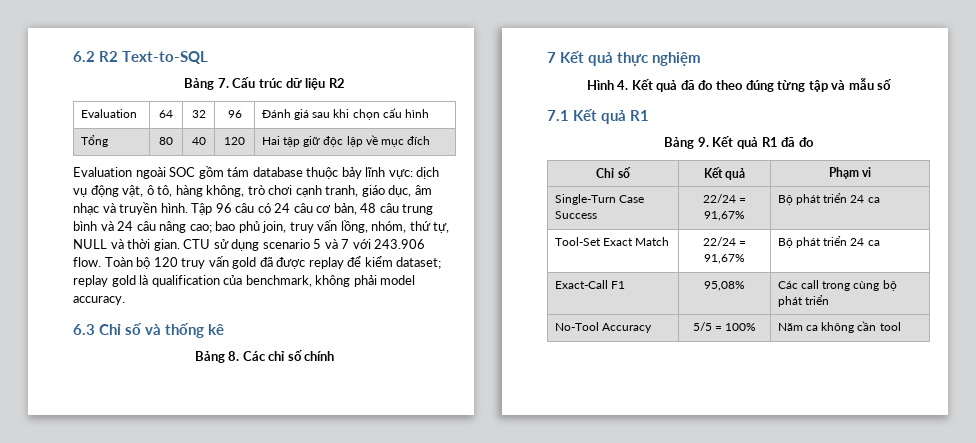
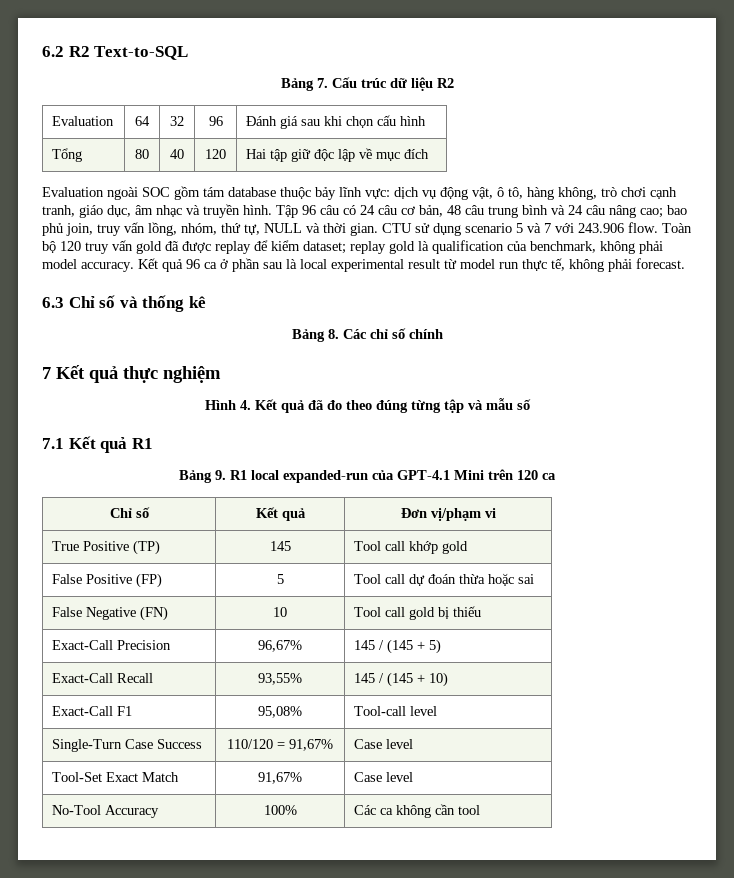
(125, 300) none -> [138,258,685,272] Kết quả 96 ca ở phần sau là local experimental result từ model run thực tế, không phải forecast.
[712,136,814,149] Kết quả R1 đã đo -> [230,469,556,483] R1 local expanded-run của GPT-4.1 Mini trên 120 ca
[828,167,859,179] Phạm -> [400,508,481,521] Đơn vị/phạm
[555,194,645,205] [555,211,598,219] [702,194,747,203] [704,211,745,221] [778,193,880,205] [555,237,670,246] [702,237,747,246] [704,254,745,264] [778,236,880,248] [555,280,626,289] [704,281,745,291] [778,280,897,291] [778,295,830,307] Single-Turn Case Success | 22/24 = 91,67% | Bộ phát triển 24 ca // Tool-Set Exact Match | 22/24 = 91,67% | Bộ phát triển 24 ca // Exact-Call F1 | 95,08% | Các call trong cùng bộ phát triển -> [52,540,161,555] [269,541,291,551] [354,541,469,554] [52,573,163,588] [276,574,284,584] [354,573,535,586] [52,606,169,621] [273,607,287,617] [354,606,482,620] [52,640,172,650] [258,640,302,652] [354,639,442,654] [52,673,154,683] [258,673,302,685] [354,672,449,687] [52,706,133,716] [258,706,302,718] [354,706,438,716] [52,739,203,752] [227,739,333,751] [354,739,414,749] [52,772,180,782] [258,772,302,784] [354,772,414,782] True Positive (TP) | 145 | Tool call khớp gold // False Positive (FP) | 5 | Tool call dự đoán thừa hoặc sai // False Negative (FN) | 10 | Tool call gold bị thiếu // Exact-Call Precision | 96,67% | 145 / (145 + 5) // Exact-Call Recall | 93,55% | 145 / (145 + 10) // Exact-Call F1 | 95,08% | Tool-call level // Single-Turn Case Success | 110/120 = 91,67% | Case level // Tool-Set Exact Match | 91,67% | Case level
[692,322,722,331] 5/5 = -> (160, 811) none
[778,323,804,331] Năm -> [354,805,377,815] Các

